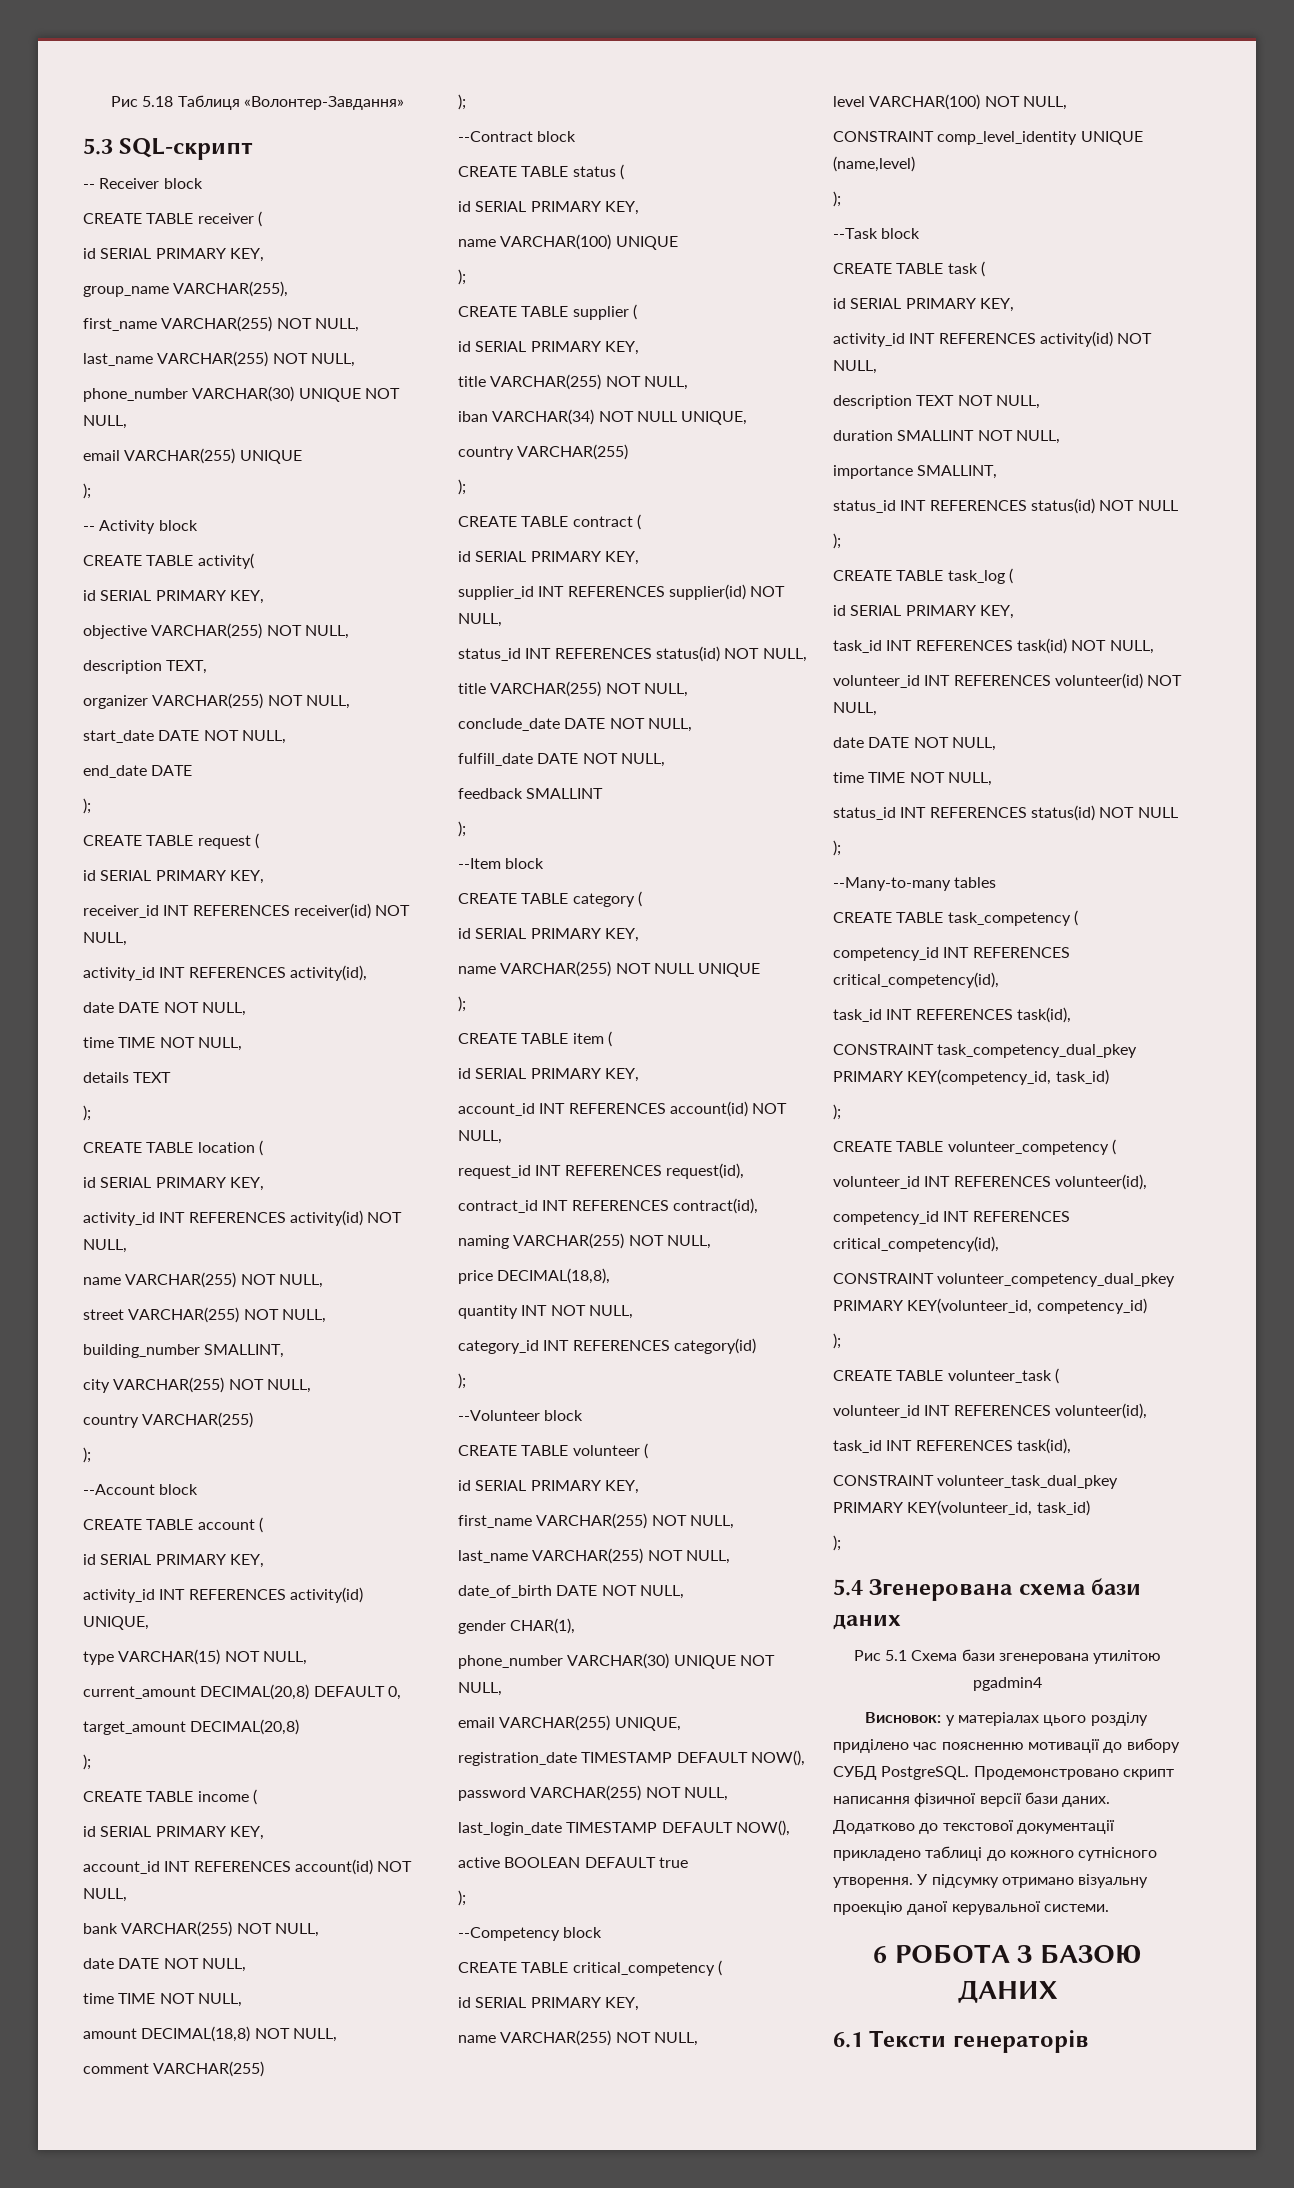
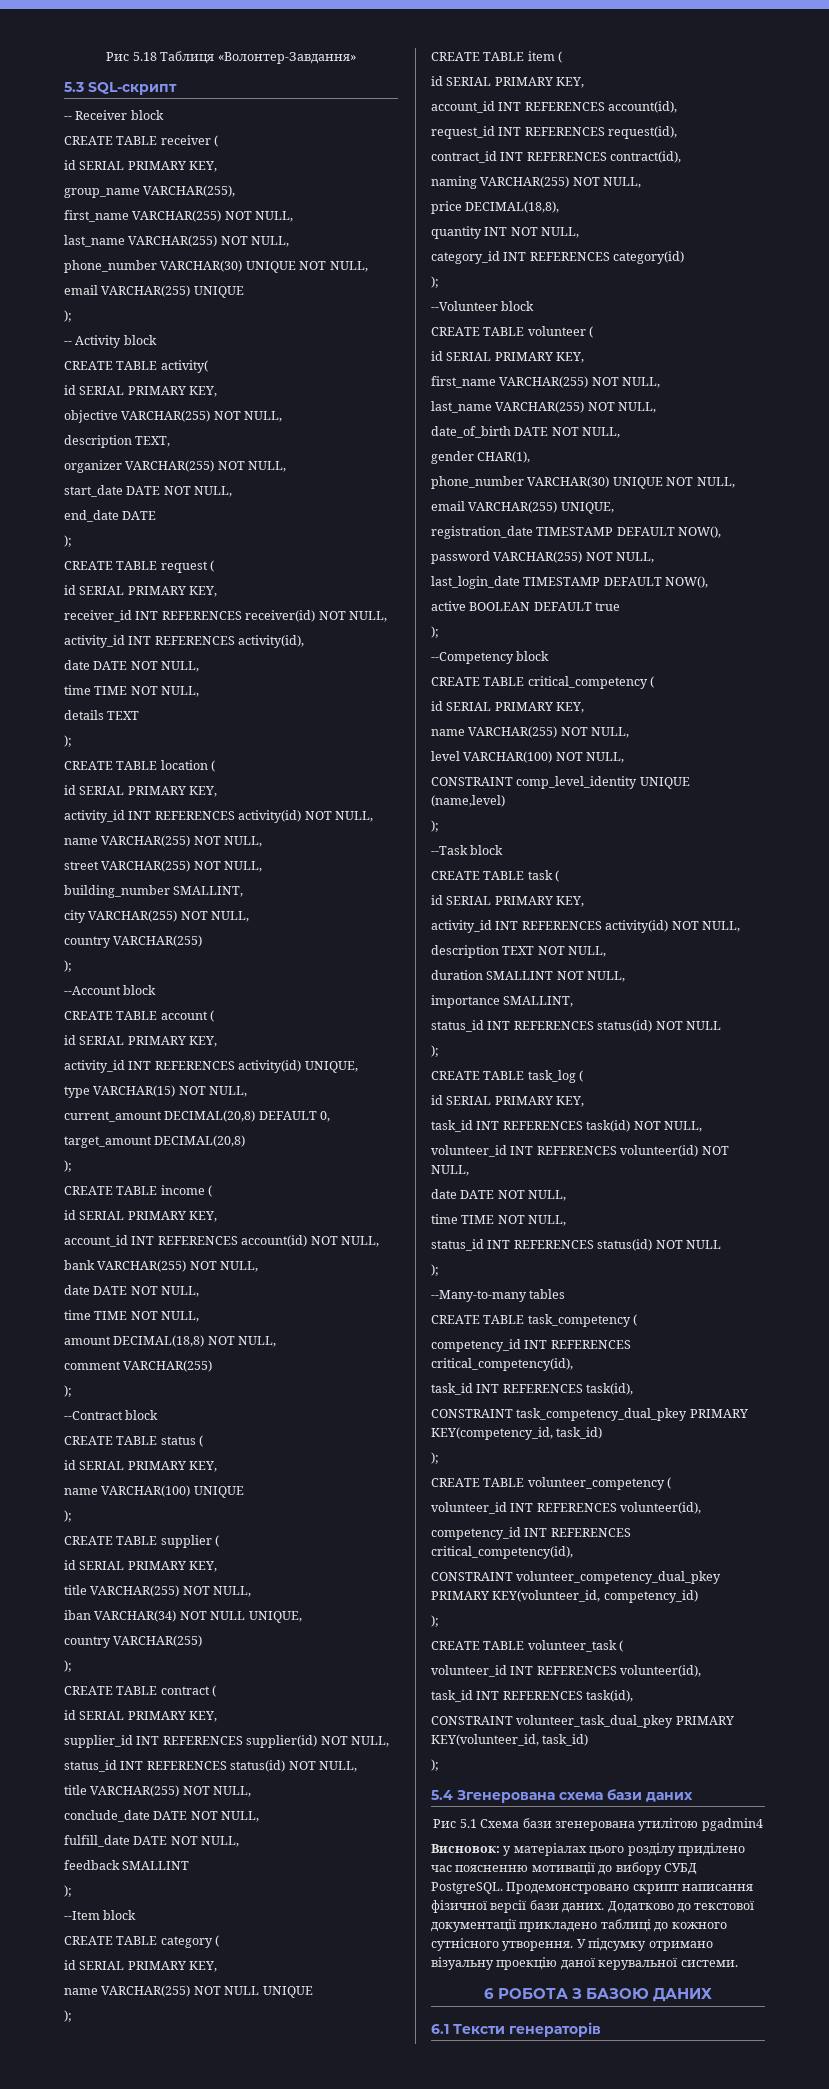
[669,1101,788,1117] [458,1130,502,1144] account(id) NOT NULL, -> [608,101,678,113] account(id),

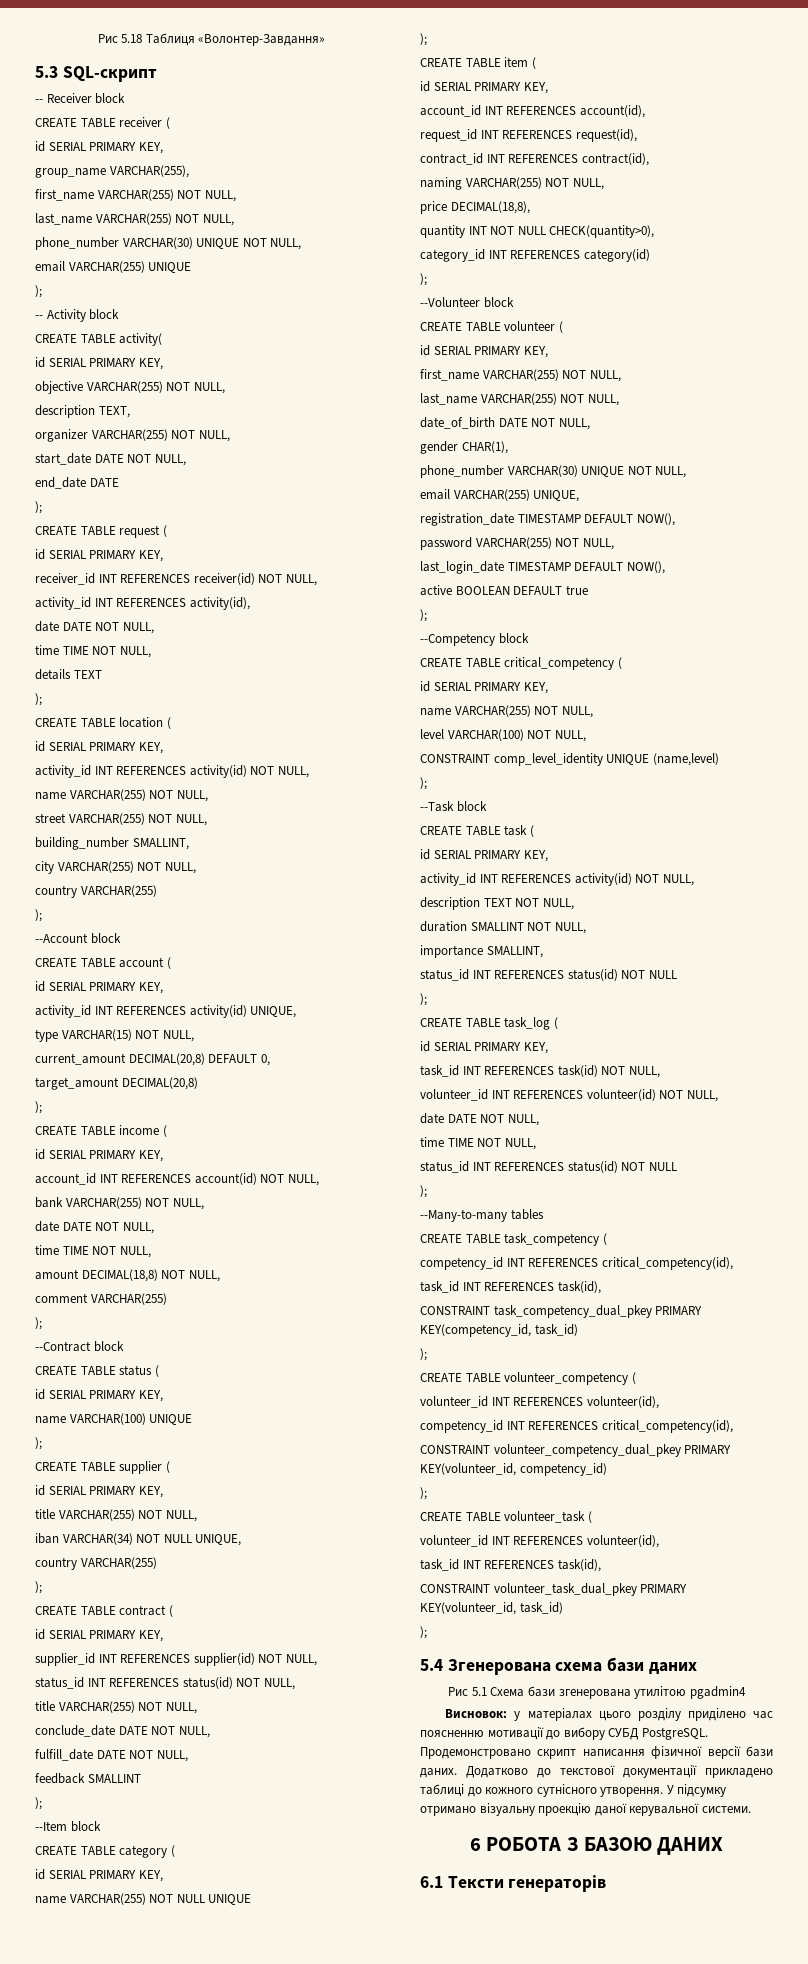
[541,227,580,238] NULL, -> [517,225,655,238] NULL CHECK(quantity>0),

